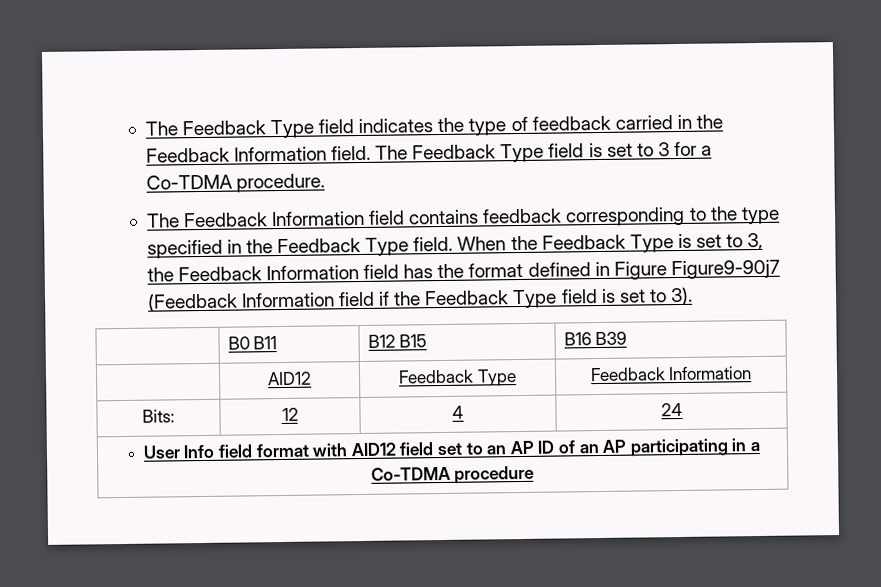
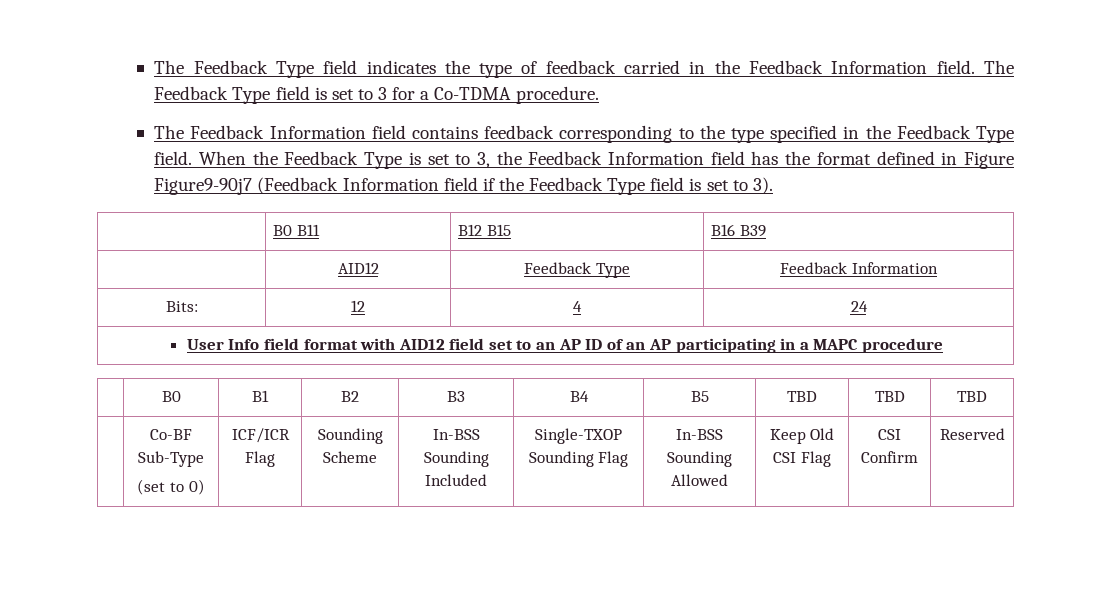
[370,466,451,481] Co-TDMA -> [813,339,859,350] MAPC
(535, 474) none -> [161,391,181,402] [251,390,269,402] [341,391,359,402] [447,391,465,402] [569,391,589,402] [690,391,709,402] [787,391,817,402] [874,391,905,402] [957,391,987,402] [150,429,192,440] [138,451,204,467] [137,479,205,495] [231,428,290,443] [244,451,275,467] [317,428,383,444] [323,451,377,463] [432,429,480,440] [423,451,489,467] [425,474,487,486] [535,428,622,444] [528,451,629,467] [676,429,723,440] [667,451,732,467] [671,474,728,486] [769,428,835,444] [773,451,831,467] [878,429,901,440] [861,451,918,463] [939,428,1005,440] // | B0 | B1 | B2 | B3 | B4 | B5 | TBD | TBD | TBD // | Co-BF Sub-Type // (set to 0) | ICF/ICR Flag | Sounding Scheme | In-BSS Sounding Included | Single-TXOP Sounding Flag | In-BSS Sounding Allowed | Keep Old CSI Flag | CSI Confirm | Reserved

